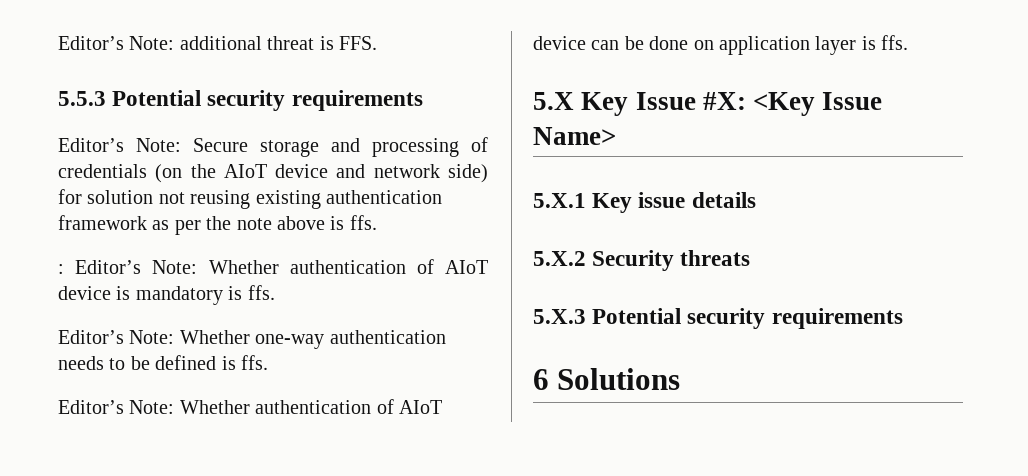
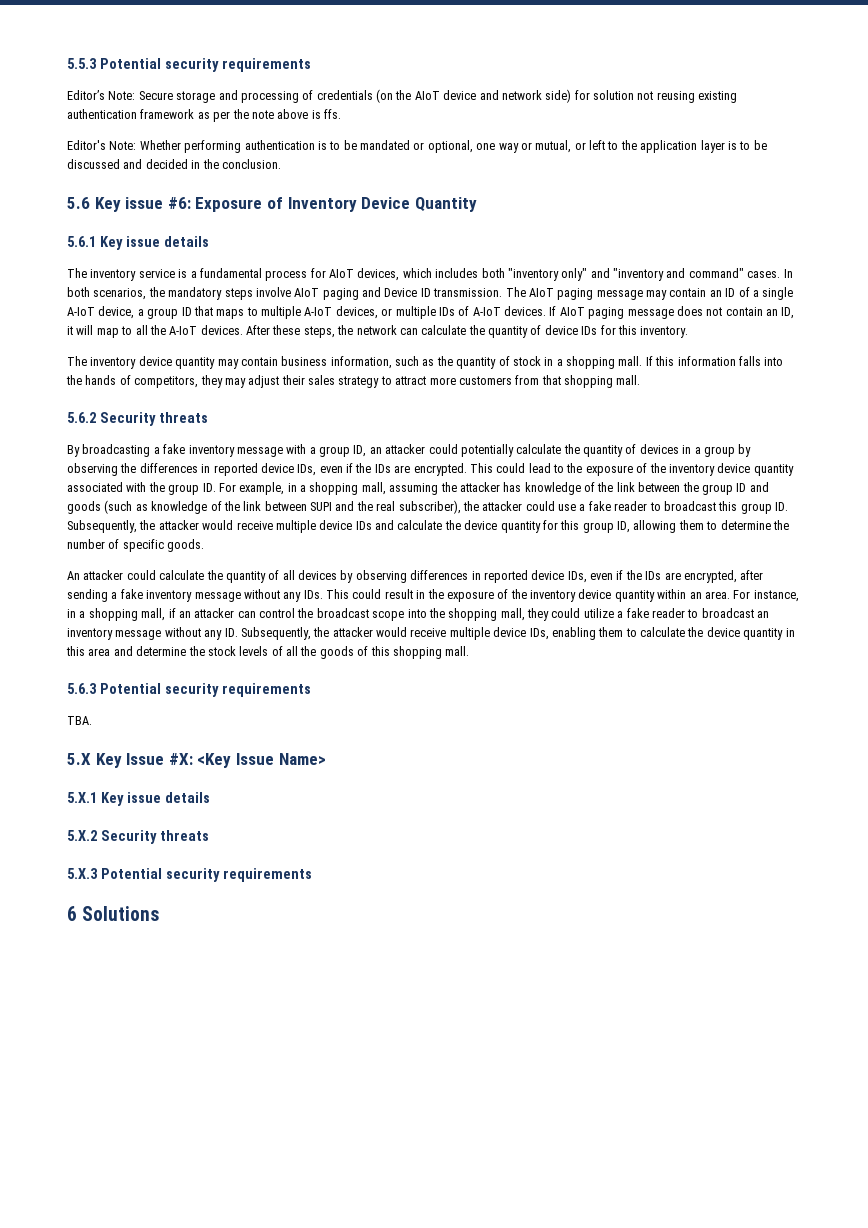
[58,36,377,50] Editor’s Note: additional threat is FFS. // -> (67, 63) none
[58,259,488,274] [58,285,275,305] [58,330,446,349] [58,355,268,370] [58,399,442,414] [533,35,909,55] : Editor’s Note: Whether authentication of AIoT device is mandatory is ffs. // Editor’s Note: Whether one-way authentication needs to be defined is ffs. // Editor’s Note: Whether authentication of AIoT device can be done on application layer is ffs. -> [67,140,767,153] [67,159,281,169] [67,197,477,212] [67,236,209,250] [67,268,793,281] [67,287,794,300] [67,306,795,319] [67,325,689,338] [67,356,784,369] [66,375,641,388] [67,412,208,426] [67,444,752,457] [67,463,794,476] [67,482,769,495] [67,500,788,514] [67,520,789,533] [67,539,205,552] [67,570,764,583] [67,589,799,602] [67,608,769,621] [67,627,795,640] [66,646,470,659] [67,683,311,697] [67,716,92,725] Editor's Note: Whether performing authentication is to be mandated or optional, one way or mutual, or left to the application layer is to be discussed and decided in the conclusion. // 5.6 Key issue #6: Exposure of Inventory Device Quantity // 5.6.1 Key issue details // The inventory service is a fundamental process for AIoT devices, which includes both "inventory only" and "inventory and command" cases. In both scenarios, the mandatory steps involve AIoT paging and Device ID transmission. The AIoT paging message may contain an ID of a single A-IoT device, a group ID that maps to multiple A-IoT devices, or multiple IDs of A-IoT devices. If AIoT paging message does not contain an ID, it will map to all the A-IoT devices. After these steps, the network can calculate the quantity of device IDs for this inventory. // The inventory device quantity may contain business information, such as the quantity of stock in a shopping mall. If this information falls into the hands of competitors, they may adjust their sales strategy to attract more customers from that shopping mall. // 5.6.2 Security threats // By broadcasting a fake inventory message with a group ID, an attacker could potentially calculate the quantity of devices in a group by observing the differences in reported device IDs, even if the IDs are encrypted. This could lead to the exposure of the inventory device quantity associated with the group ID. For example, in a shopping mall, assuming the attacker has knowledge of the link between the group ID and goods (such as knowledge of the link between SUPI and the real subscriber), the attacker could use a fake reader to broadcast this group ID. Subsequently, the attacker would receive multiple device IDs and calculate the device quantity for this group ID, allowing them to determine the number of specific goods. // An attacker could calculate the quantity of all devices by observing differences in reported device IDs, even if the IDs are encrypted, after sending a fake inventory message without any IDs. This could result in the exposure of the inventory device quantity within an area. For instance, in a shopping mall, if an attacker can control the broadcast scope into the shopping mall, they could utilize a fake reader to broadcast an inventory message without any ID. Subsequently, the attacker would receive multiple device IDs, enabling them to calculate the device quantity in this area and determine the stock levels of all the goods of this shopping mall. // 5.6.3 Potential security requirements // TBA.

